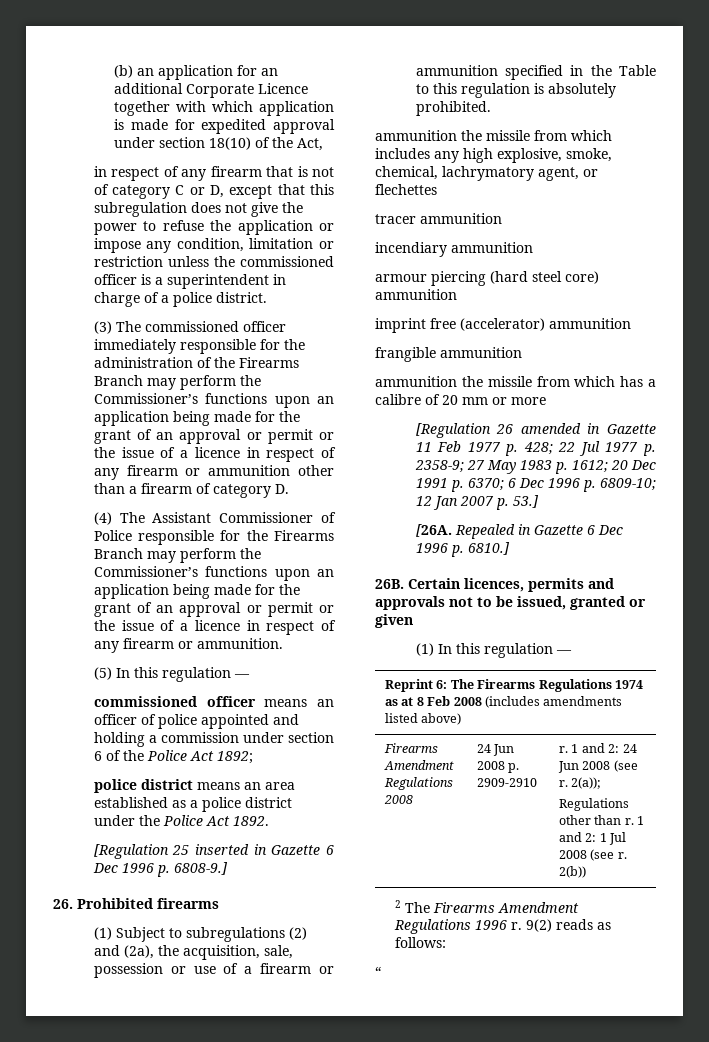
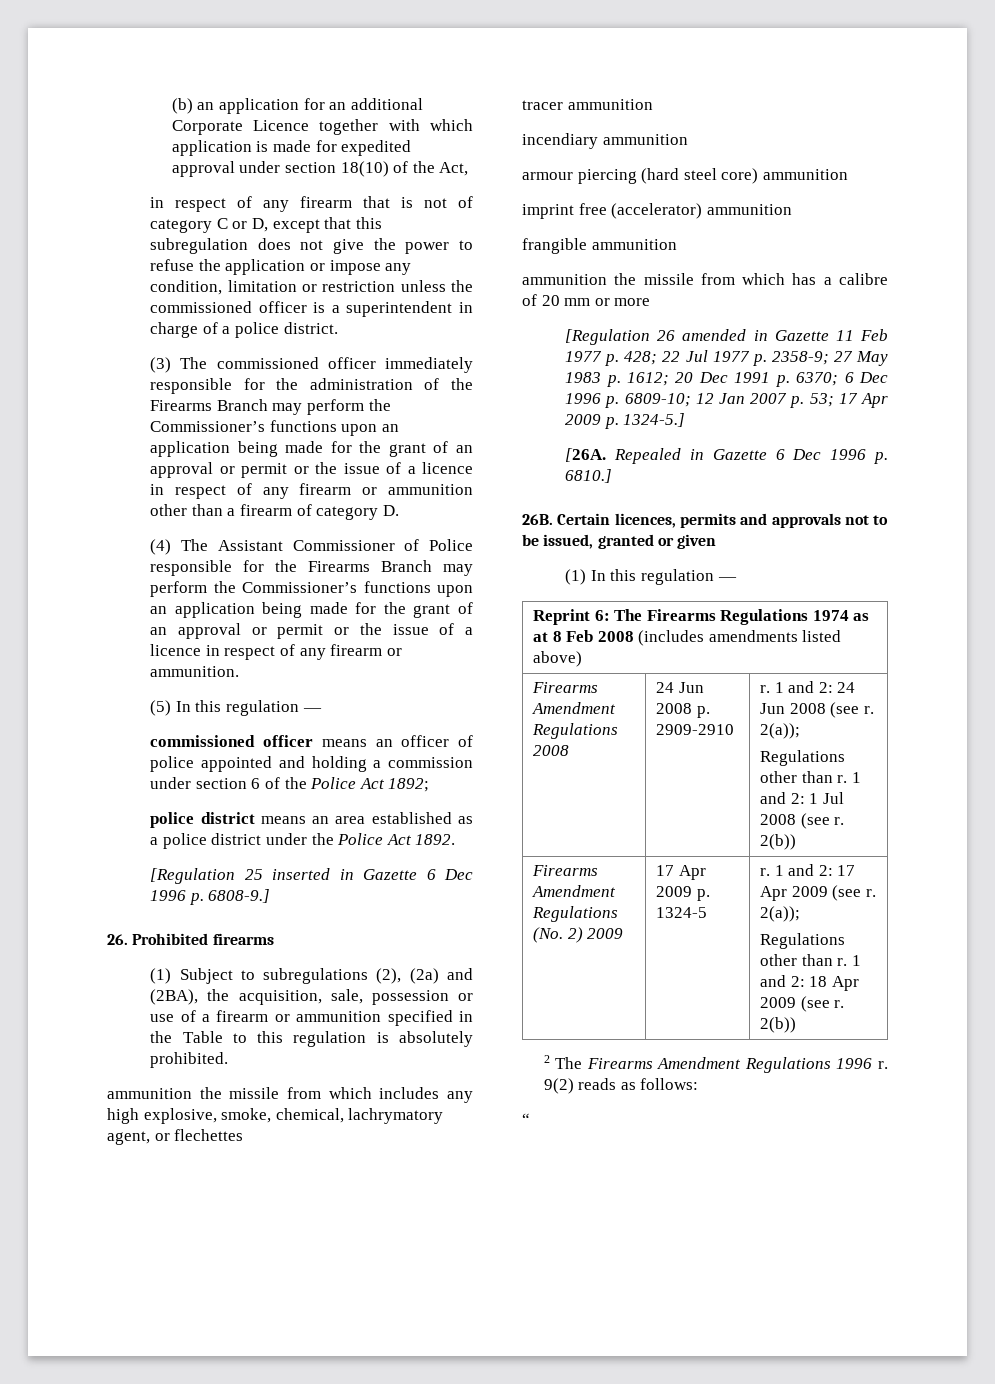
[288,927,307,940] [93,945,154,959] (2) and (2a), -> [376,968,474,984] [150,989,199,1005] (2), (2a) and (2BA),
[512,495,539,508] 53.] -> [809,393,888,408] [565,413,686,429] 53; 17 Apr 2009 p. 1324-5.]
(587, 872) none -> [531,865,598,876] [531,885,616,897] [531,906,618,922] [532,927,624,943] [655,865,706,880] [655,886,710,901] [655,907,707,918] [759,864,856,876] [759,885,876,901] [759,906,800,922] [759,933,845,949] [759,954,861,966] [759,975,859,991] [759,996,845,1012] [759,1017,796,1033] // Firearms Amendment Regulations (No. 2) 2009 | 17 Apr 2009 p. 1324-5 | r. 1 and 2: 17 Apr 2009 (see r. 2(a)); // Regulations other than r. 1 and 2: 18 Apr 2009 (see r. 2(b))

